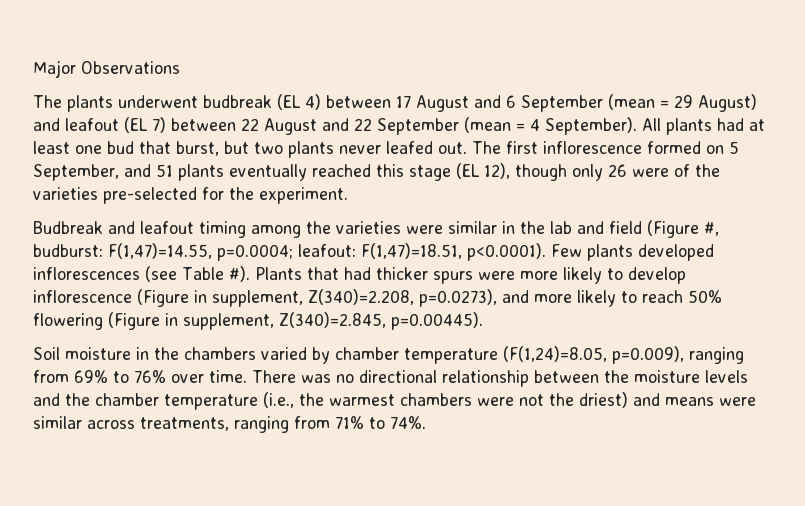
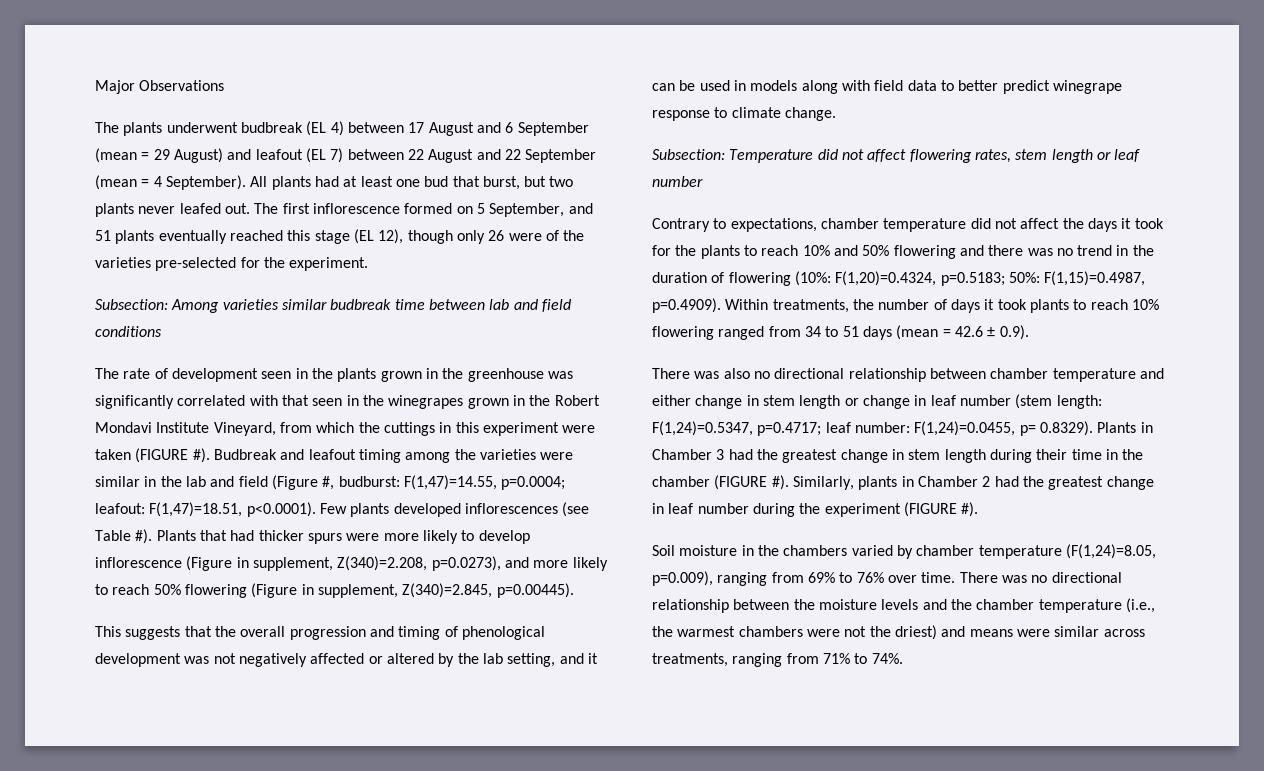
(348, 195) none -> [95,299,571,313] [95,326,162,337] [95,368,573,382] [95,395,600,409] [95,422,596,436] [95,448,210,463] Subsection: Among varieties similar budbreak time between lab and field conditions // The rate of development seen in the plants grown in the greenhouse was significantly correlated with that seen in the winegrapes grown in the Robert Mondavi Institute Vineyard, from which the cuttings in this experiment were taken (FIGURE #).
(483, 321) none -> [95,626,545,640] [95,653,598,667] [652,80,1122,94] [652,107,836,121] [652,149,1141,163] [652,176,703,187] [652,218,1164,232] [652,245,1154,259] [652,271,1146,286] [652,298,1159,313] [652,325,1029,340] [652,368,1164,382] [652,394,1102,409] [652,421,1153,436] [652,449,1144,463] [652,475,1154,490] [652,502,979,517] // This suggests that the overall progression and timing of phenological development was not negatively affected or altered by the lab setting, and it can be used in models along with field data to better predict winegrape response to climate change. // Subsection: Temperature did not affect flowering rates, stem length or leaf number // Contrary to expectations, chamber temperature did not affect the days it took for the plants to reach 10% and 50% flowering and there was no trend in the duration of flowering (10%: F(1,20)=0.4324, p=0.5183; 50%: F(1,15)=0.4987, p=0.4909). Within treatments, the number of days it took plants to reach 10% flowering ranged from 34 to 51 days (mean = 42.6 ± 0.9). // There was also no directional relationship between chamber temperature and either change in stem length or change in leaf number (stem length: F(1,24)=0.5347, p=0.4717; leaf number: F(1,24)=0.0455, p= 0.8329). Plants in Chamber 3 had the greatest change in stem length during their time in the chamber (FIGURE #). Similarly, plants in Chamber 2 had the greatest change in leaf number during the experiment (FIGURE #).

